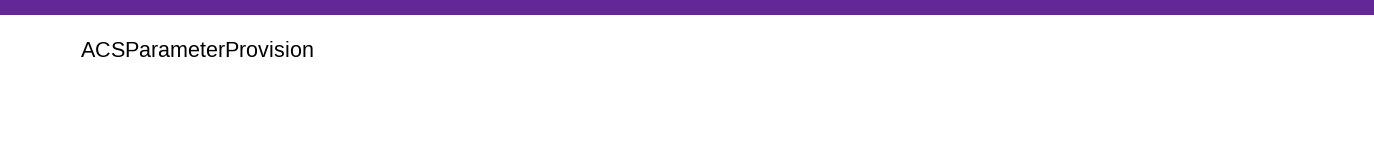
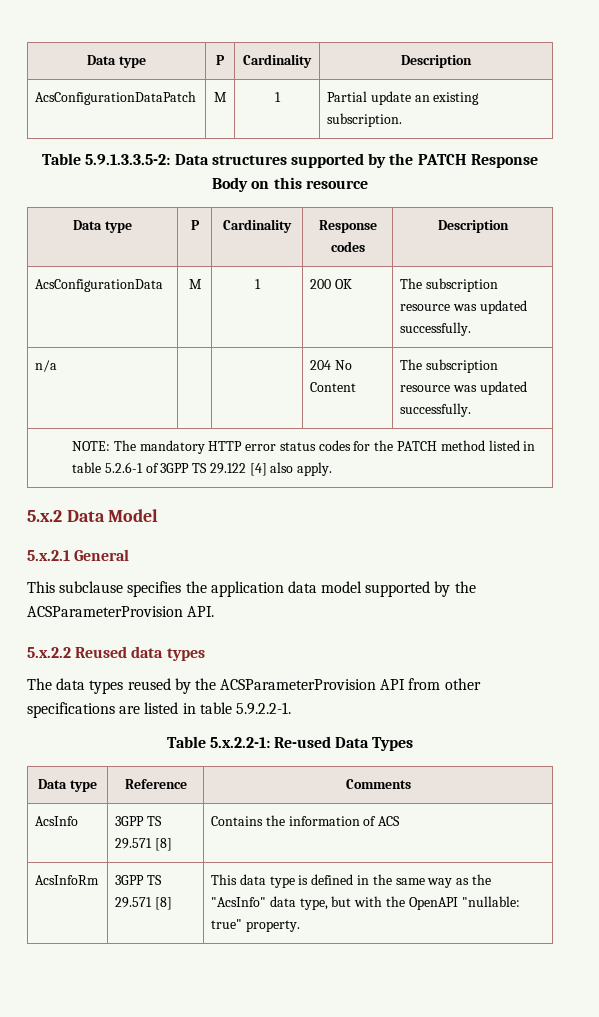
[81,41,314,57] ACSParameterProvision -> [87,55,146,68] [216,55,225,65] [243,54,312,68] [401,55,472,68] [35,91,197,105] [214,92,227,102] [274,92,281,102] [327,91,480,105] [327,113,403,127] [42,153,538,168] [212,177,368,192] [73,220,132,233] [190,220,200,230] [223,219,292,233] [318,220,377,233] [330,241,365,252] [437,220,509,233] [35,279,164,292] [188,279,202,289] [254,279,261,289] [310,279,352,289] [400,278,498,292] [400,300,527,314] [400,322,472,336] [35,360,58,372] [310,360,352,370] [310,382,357,392] [400,359,498,373] [400,381,527,395] [400,403,472,417] [71,440,536,454] [71,462,333,476] [27,509,159,522] [27,549,130,561] [27,581,476,597] [27,606,215,617] [27,646,205,661] [27,678,481,694] [27,702,291,718] [166,736,414,751] [38,779,97,792] [124,779,187,789] [345,779,411,789] [35,816,79,826] [115,816,162,826] [115,838,172,851] [211,815,401,826] [35,875,100,885] [115,875,162,885] [115,897,172,910] [211,874,491,888] [211,896,520,910] [211,919,300,932] Data type | P | Cardinality | Description // AcsConfigurationDataPatch | M | 1 | Partial update an existing subscription. // Table 5.9.1.3.3.5-2: Data structures supported by the PATCH Response Body on this resource // Data type | P | Cardinality | Response codes | Description // AcsConfigurationData | M | 1 | 200 OK | The subscription resource was updated successfully. // n/a | | | 204 No Content | The subscription resource was updated successfully. // NOTE: The mandatory HTTP error status codes for the PATCH method listed in table 5.2.6-1 of 3GPP TS 29.122 [4] also apply. // 5.x.2 Data Model // 5.x.2.1 General // This subclause specifies the application data model supported by the ACSParameterProvision API. // 5.x.2.2 Reused data types // The data types reused by the ACSParameterProvision API from other specifications are listed in table 5.9.2.2-1. // Table 5.x.2.2-1: Re-used Data Types // Data type | Reference | Comments // AcsInfo | 3GPP TS 29.571 [8] | Contains the information of ACS // AcsInfoRm | 3GPP TS 29.571 [8] | This data type is defined in the same way as the "AcsInfo" data type, but with the OpenAPI "nullable: true" property.

